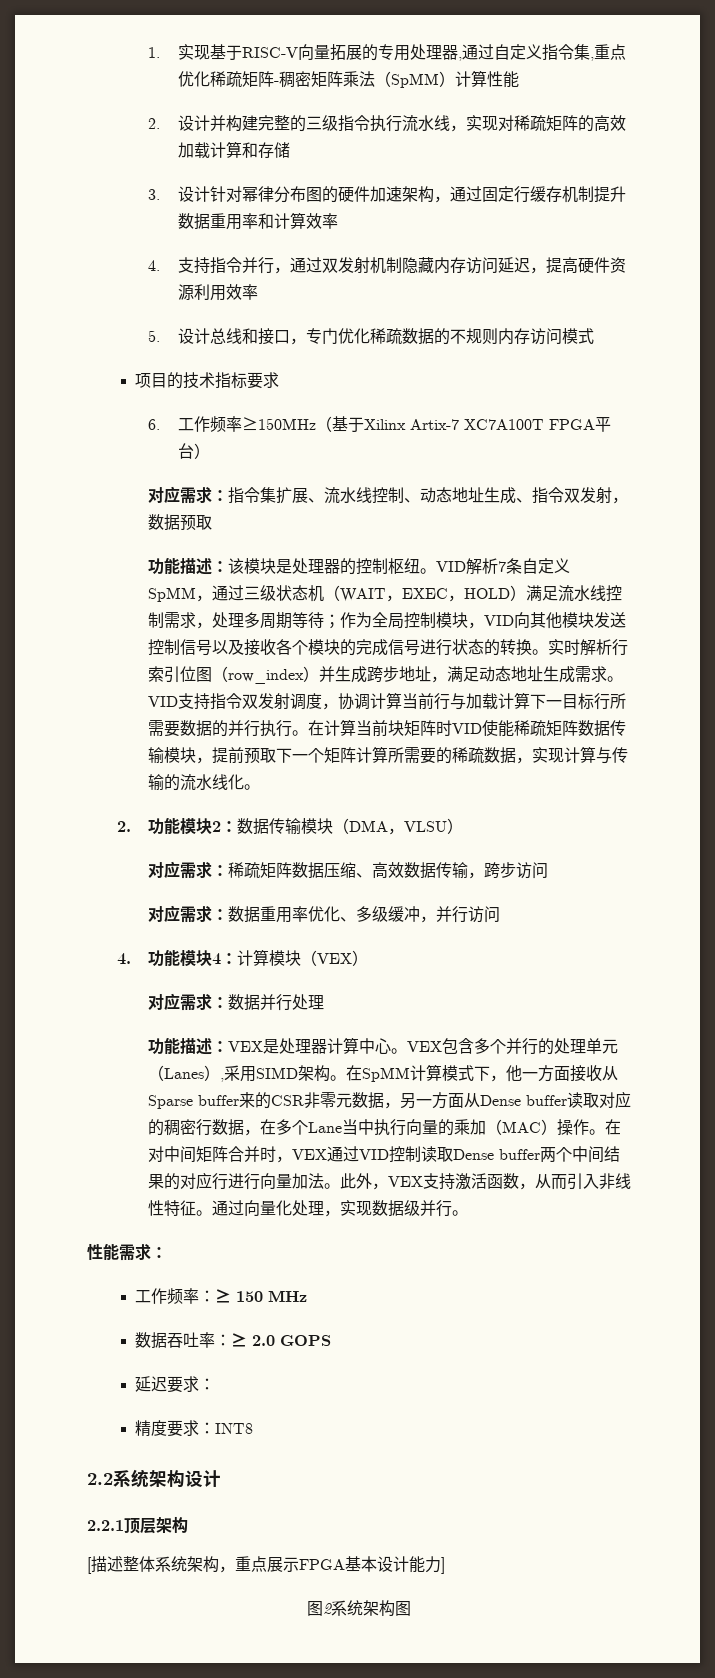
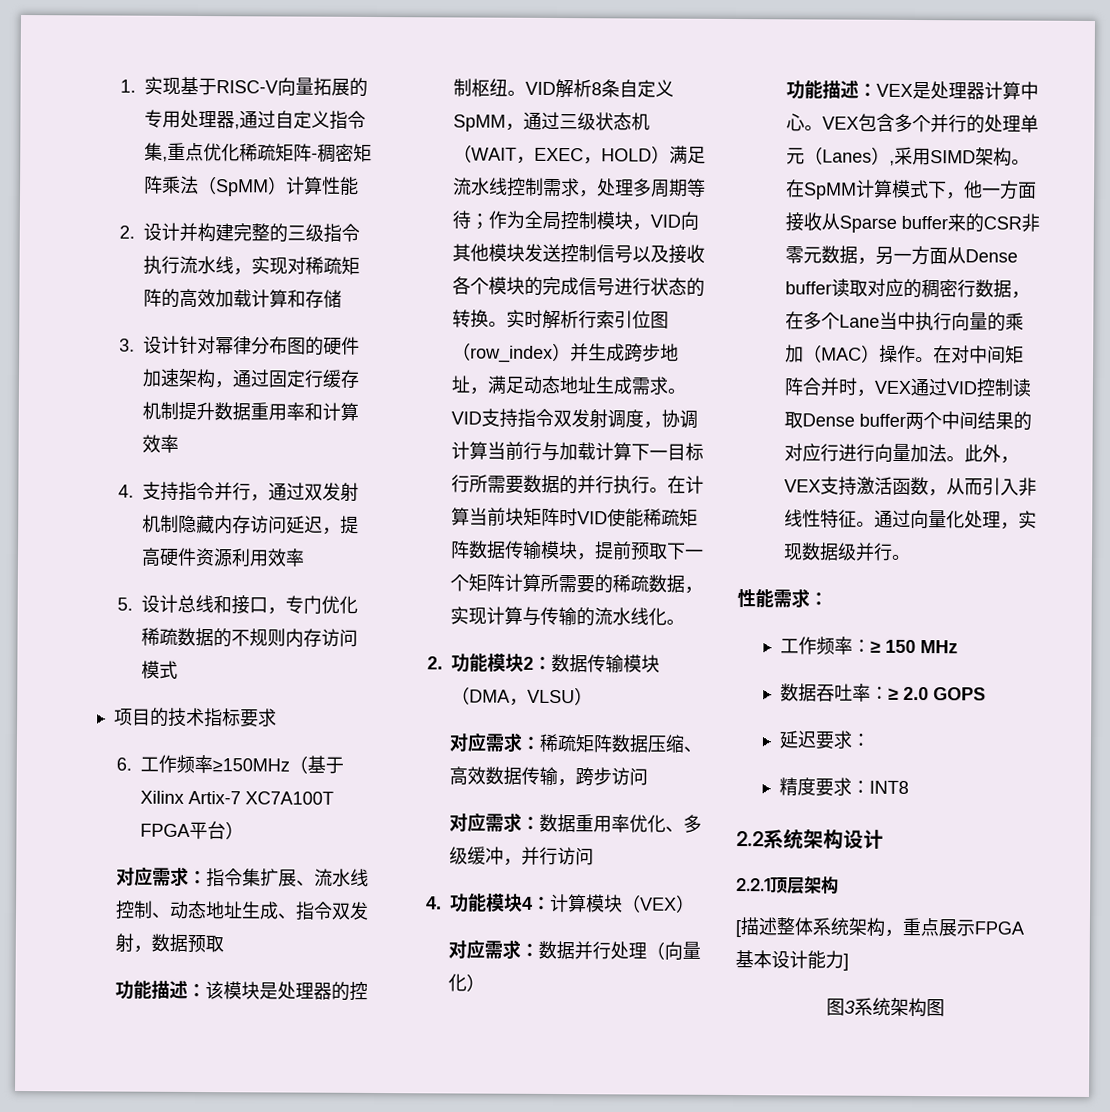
[497,561,506,572] 7 -> [590,82,602,96] 8
(324, 1002) none -> [645,941,701,960] [447,973,485,992] （向量化）
[323,1603,332,1614] 2 -> [844,1000,855,1014] 3

